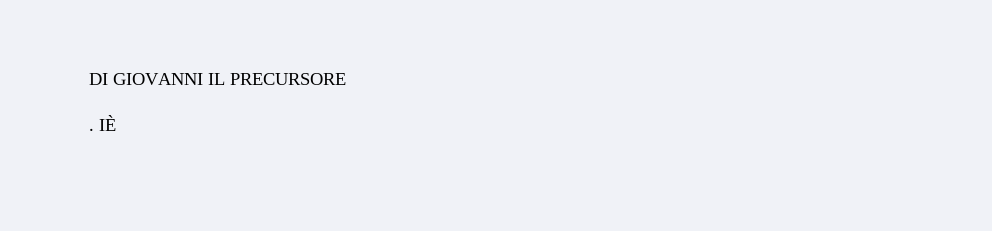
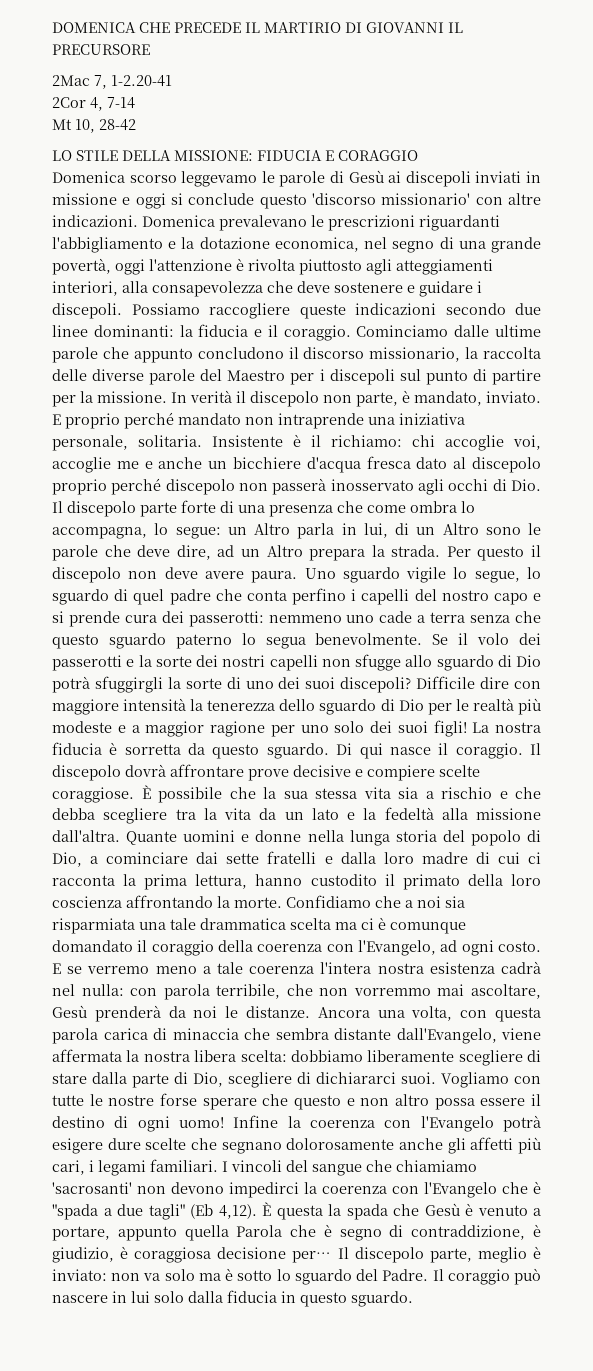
(89, 79) none -> [52,22,341,33] DOMENICA CHE PRECEDE IL MARTIRIO
[89,115,116,131] . IÈ -> [52,75,172,89] [52,97,135,111] [52,119,136,133] [52,150,418,161] [52,170,542,187] [52,193,541,209] [52,215,500,231] [52,237,541,253] [52,258,493,275] [52,281,482,297] [52,303,541,319] [52,324,541,341] [52,347,541,363] [52,369,541,385] [52,390,541,407] [52,412,465,429] [52,434,541,451] [52,456,541,473] [52,478,541,495] [52,500,475,517] [52,523,541,539] [52,545,541,561] [52,567,541,583] [52,588,542,605] [52,611,542,627] [52,633,542,649] [52,654,541,671] [52,676,542,693] [52,698,541,715] [52,720,541,737] [52,742,542,759] [52,764,480,781] [52,785,541,803] [52,807,541,824] [52,830,542,846] [52,851,541,867] [52,874,541,890] [52,895,465,908] [52,917,466,934] [52,940,541,956] [52,961,541,974] [52,984,541,1000] [52,1005,541,1022] [52,1028,541,1044] [52,1049,541,1066] [52,1072,541,1088] [52,1093,542,1110] [52,1115,541,1132] [52,1137,541,1154] [52,1159,477,1176] [52,1181,541,1198] [52,1202,541,1220] [52,1224,541,1241] [52,1246,541,1263] [52,1268,541,1285] [52,1290,413,1307] 2Mac 7, 1-2.20-41 // 2Cor 4, 7-14 // Mt 10, 28-42 // LO STILE DELLA MISSIONE: FIDUCIA E CORAGGIO // Domenica scorso leggevamo le parole di Gesù ai discepoli inviati in missione e oggi si conclude questo 'discorso missionario' con altre indicazioni. Domenica prevalevano le prescrizioni riguardanti l'abbigliamento e la dotazione economica, nel segno di una grande povertà, oggi l'attenzione è rivolta piuttosto agli atteggiamenti interiori, alla consapevolezza che deve sostenere e guidare i discepoli. Possiamo raccogliere queste indicazioni secondo due linee dominanti: la fiducia e il coraggio. Cominciamo dalle ultime parole che appunto concludono il discorso missionario, la raccolta delle diverse parole del Maestro per i discepoli sul punto di partire per la missione. In verità il discepolo non parte, è mandato, inviato. E proprio perché mandato non intraprende una iniziativa personale, solitaria. Insistente è il richiamo: chi accoglie voi, accoglie me e anche un bicchiere d'acqua fresca dato al discepolo proprio perché discepolo non passerà inosservato agli occhi di Dio. Il discepolo parte forte di una presenza che come ombra lo accompagna, lo segue: un Altro parla in lui, di un Altro sono le parole che deve dire, ad un Altro prepara la strada. Per questo il discepolo non deve avere paura. Uno sguardo vigile lo segue, lo sguardo di quel padre che conta perfino i capelli del nostro capo e si prende cura dei passerotti: nemmeno uno cade a terra senza che questo sguardo paterno lo segua benevolmente. Se il volo dei passerotti e la sorte dei nostri capelli non sfugge allo sguardo di Dio potrà sfuggirgli la sorte di uno dei suoi discepoli? Difficile dire con maggiore intensità la tenerezza dello sguardo di Dio per le realtà più modeste e a maggior ragione per uno solo dei suoi figli! La nostra fiducia è sorretta da questo sguardo. Di qui nasce il coraggio. Il discepolo dovrà affrontare prove decisive e compiere scelte coraggiose. È possibile che la sua stessa vita sia a rischio e che debba scegliere tra la vita da un lato e la fedeltà alla missione dall'altra. Quante uomini e donne nella lunga storia del popolo di Dio, a cominciare dai sette fratelli e dalla loro madre di cui ci racconta la prima lettura, hanno custodito il primato della loro coscienza affrontando la morte. Confidiamo che a noi sia risparmiata una tale drammatica scelta ma ci è comunque domandato il coraggio della coerenza con l'Evangelo, ad ogni costo. E se verremo meno a tale coerenza l'intera nostra esistenza cadrà nel nulla: con parola terribile, che non vorremmo mai ascoltare, Gesù prenderà da noi le distanze. Ancora una volta, con questa parola carica di minaccia che sembra distante dall'Evangelo, viene affermata la nostra libera scelta: dobbiamo liberamente scegliere di stare dalla parte di Dio, scegliere di dichiararci suoi. Vogliamo con tutte le nostre forse sperare che questo e non altro possa essere il destino di ogni uomo! Infine la coerenza con l'Evangelo potrà esigere dure scelte che segnano dolorosamente anche gli affetti più cari, i legami familiari. I vincoli del sangue che chiamiamo 'sacrosanti' non devono impedirci la coerenza con l'Evangelo che è "spada a due tagli" (Eb 4,12). È questa la spada che Gesù è venuto a portare, appunto quella Parola che è segno di contraddizione, è giudizio, è coraggiosa decisione per… Il discepolo parte, meglio è inviato: non va solo ma è sotto lo sguardo del Padre. Il coraggio può nascere in lui solo dalla fiducia in questo sguardo.

